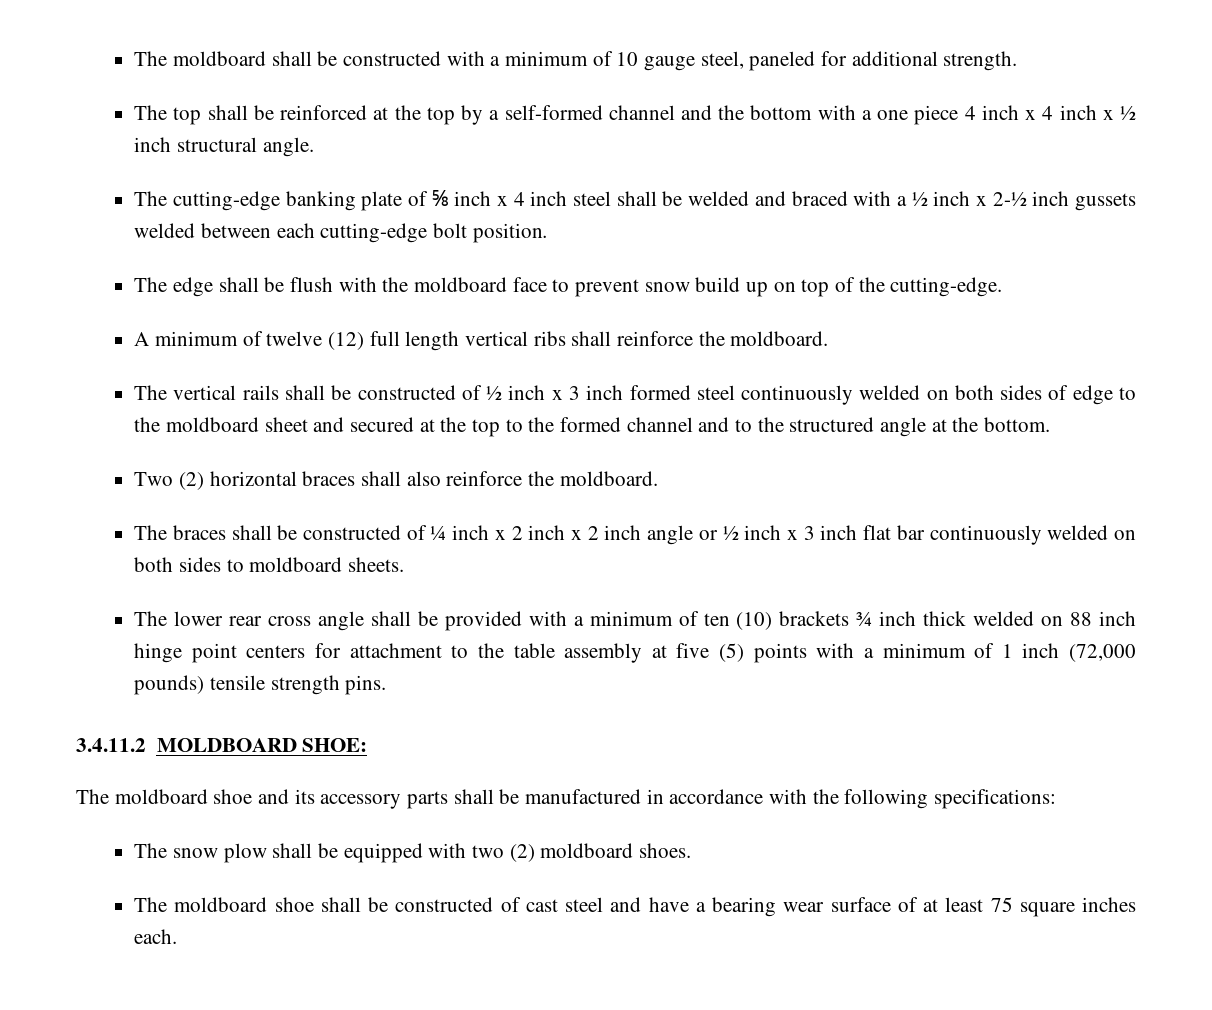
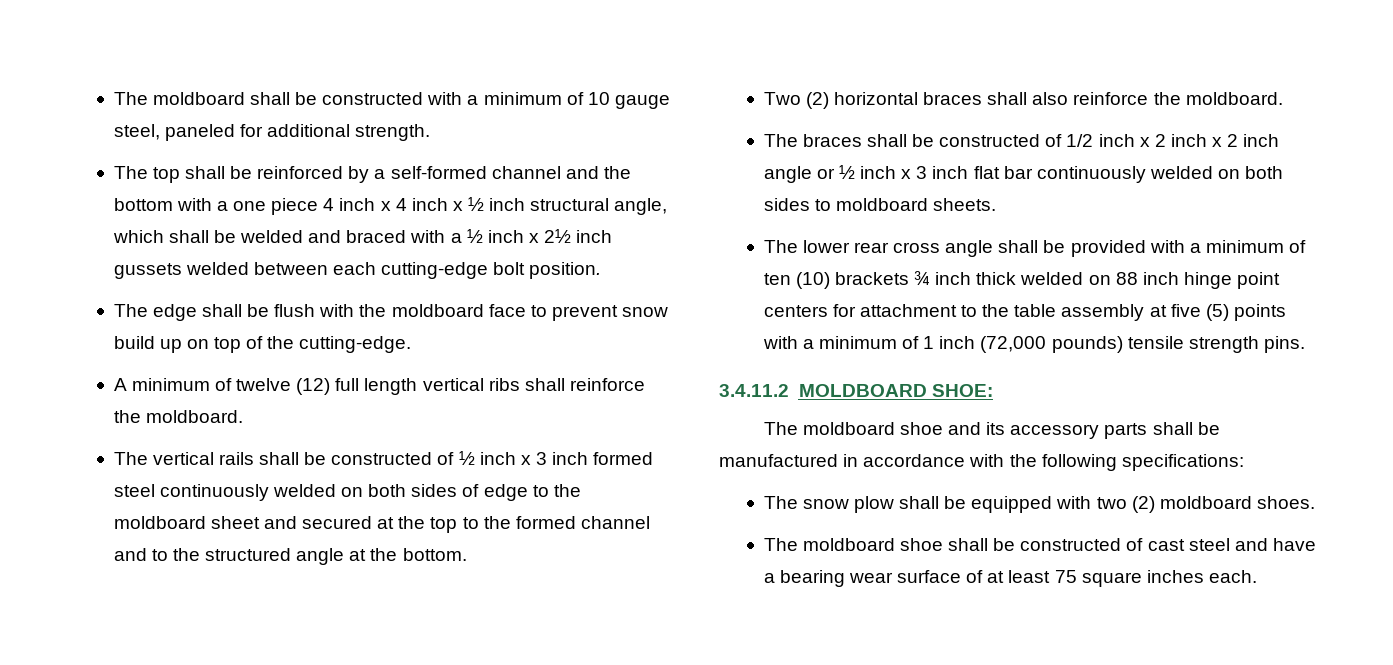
[373,105,455,125] at the top -> (344, 172) none
[262,137,314,157] [134,190,612,211] angle. // The cutting-edge banking plate of ⅝ inch x 4 inch steel -> [614,198,668,215] [112,230,164,243] angle, which
[992,192,1027,206] 2-½ -> [544,229,572,243] 2½
[430,526,447,540] ¼ -> [1066,134,1094,147] 1/2

